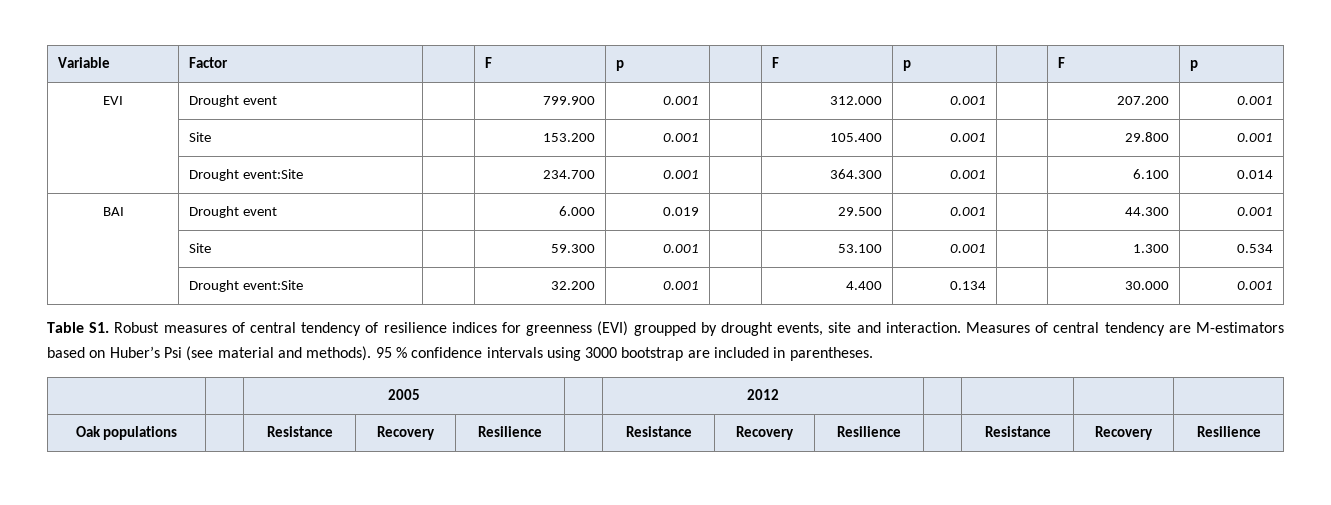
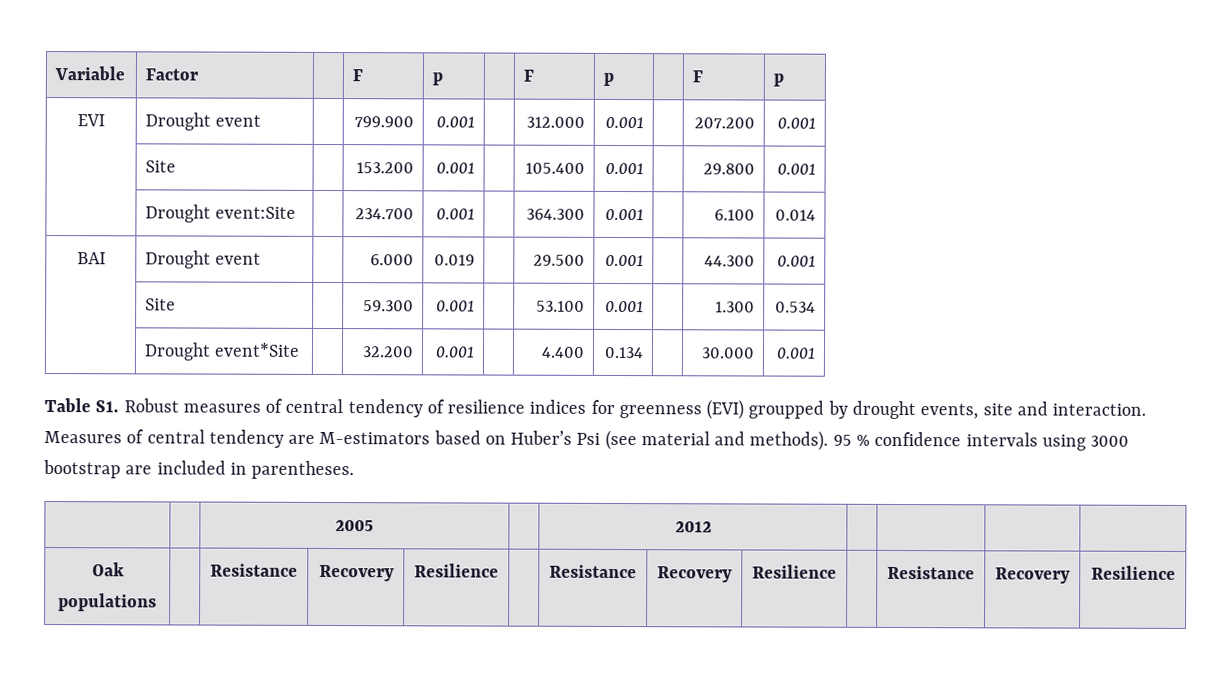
[242,280,303,290] event:Site -> [214,342,301,357] event*Site

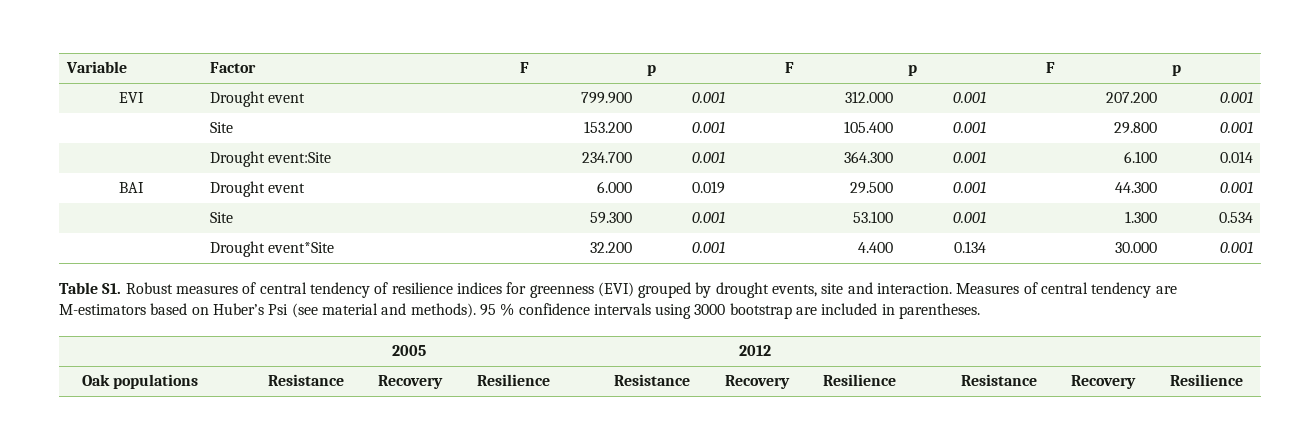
[748,400,825,419] groupped -> [638,282,692,298] grouped

